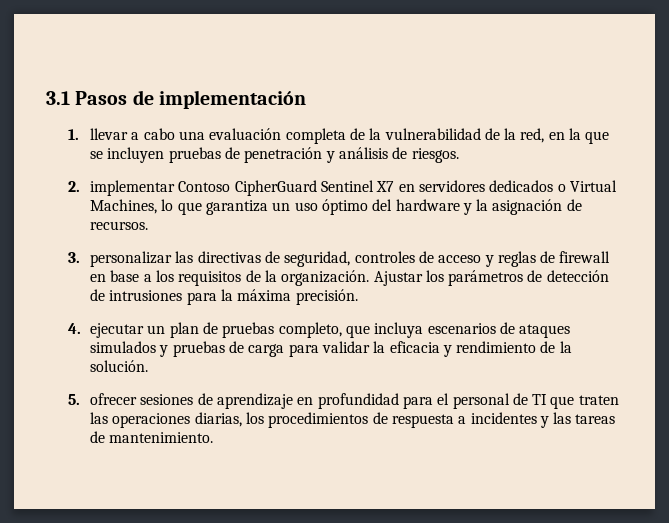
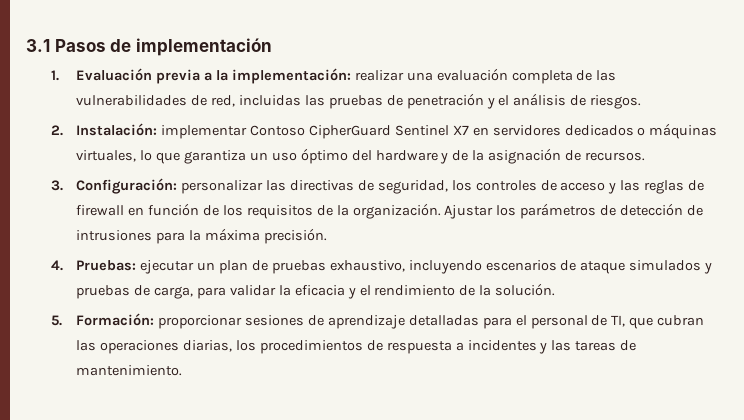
[89,128,610,144] [89,147,165,163] llevar a cabo una evaluación completa de la vulnerabilidad de la red, en la que se incluyen -> [76,68,617,84] [76,95,325,107] Evaluación previa a la implementación: realizar una evaluación completa de las vulnerabilidades de red, incluidas las
(335, 157) none -> [498,95,510,106] el
(80, 186) none -> [76,123,158,136] Instalación:
[569,180,617,192] [89,199,157,214] Virtual Machines, -> [649,123,718,139] [76,150,137,162] máquinas virtuales,
(472, 209) none -> [452,150,469,161] de
(80, 257) none -> [76,178,178,194] Configuración:
(351, 259) none -> [451,180,472,191] los
(494, 261) none -> [620,180,641,191] las
[110,270,152,282] base a -> [148,203,219,216] función de
(81, 328) none -> [76,260,137,271] Pruebas:
[278,322,424,338] completo, que incluya -> [329,260,482,274] exhaustivo, incluyendo
[519,324,571,338] ataques -> [580,261,626,274] ataque
[248,344,285,357] carga -> [154,286,194,299] carga,
(452, 351) none -> [359,285,371,296] el
[89,393,137,405] ofrecer -> [76,313,243,329] Formación: proporcionar
[297,393,399,409] en profundidad -> [408,315,479,326] detalladas
[532,394,619,409] TI que traten -> [611,315,705,329] TI, que cubran

